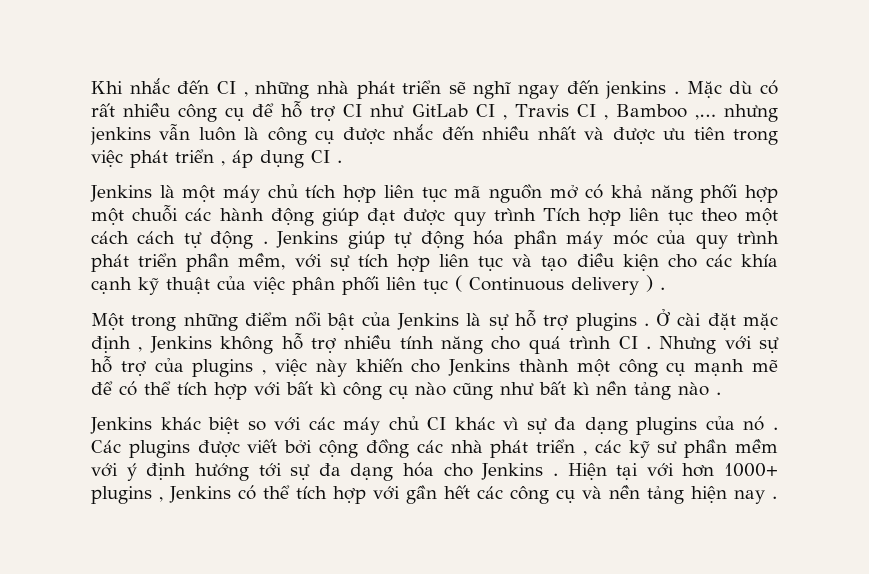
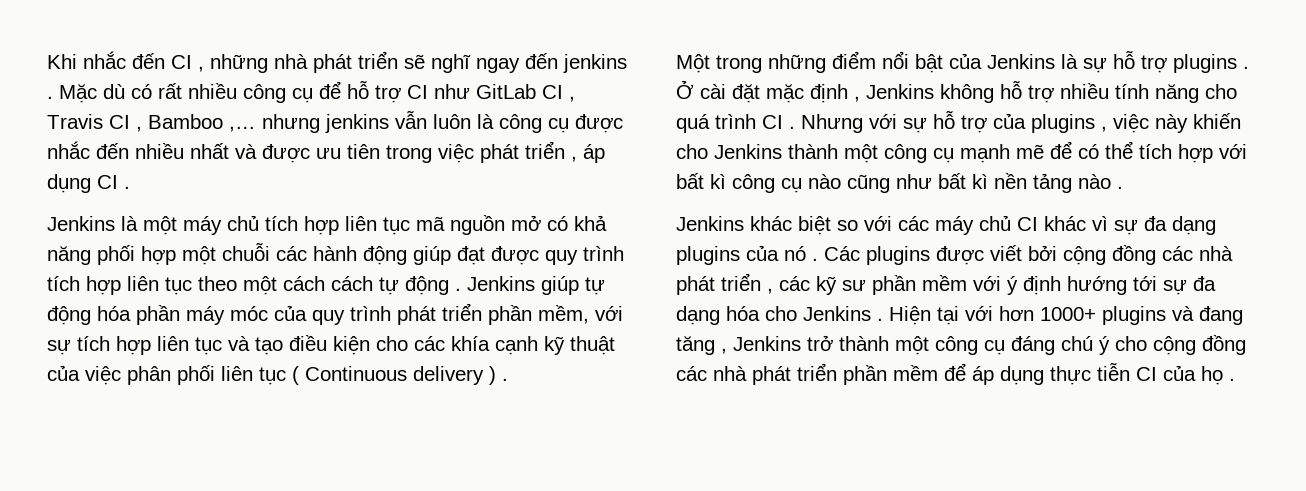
[543,208,581,221] Tích -> [47,276,80,291] tích
[159,485,765,504] , Jenkins có thể tích hợp với gần hết các công cụ và nền tảng hiện nay -> [1172,306,1243,325] [676,335,1246,355] [676,363,1223,385] và đang tăng , Jenkins trở thành một công cụ đáng chú ý cho cộng đồng các nhà phát triển phần mềm để áp dụng thực tiễn CI của họ

